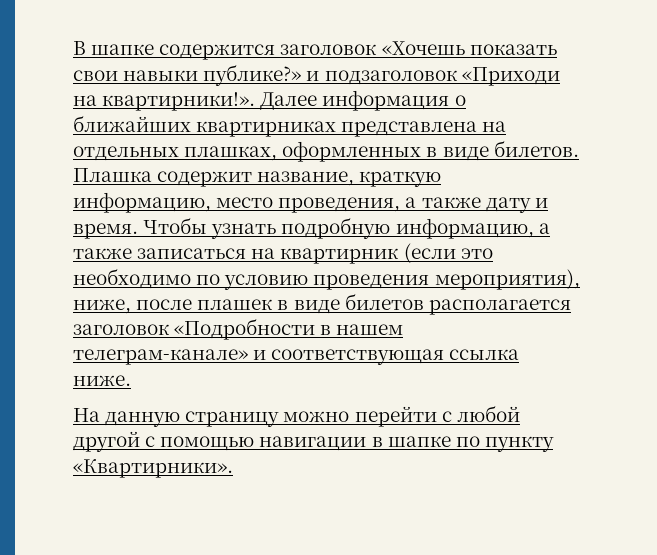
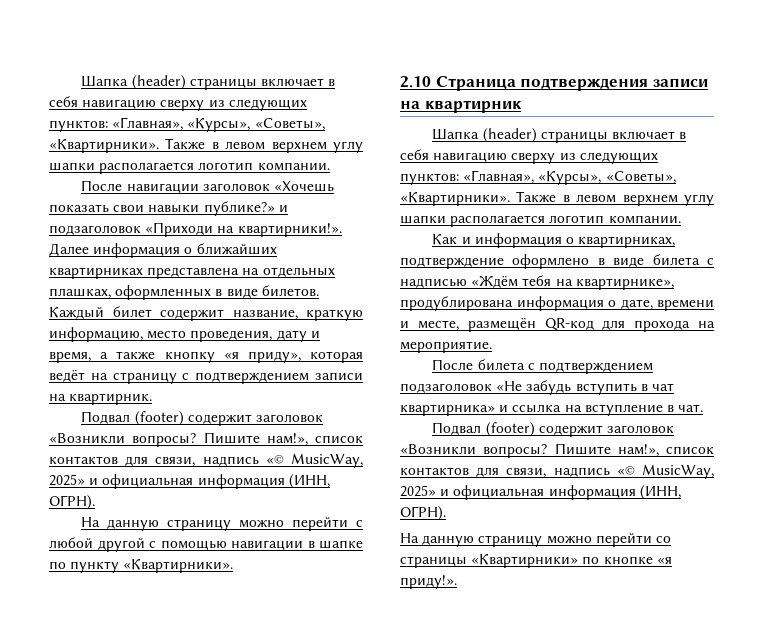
[73,41,276,60] В шапке содержится -> [81,75,336,90] [49,96,307,111] [49,117,325,132] [49,138,363,153] [49,162,330,174] [81,180,199,193] Шапка (header) страницы включает в себя навигацию сверху из следующих пунктов: «Главная», «Курсы», «Советы», «Квартирники». Также в левом верхнем углу шапки располагается логотип компании. // После навигации
[73,168,152,182] Плашка -> [49,306,152,319] Каждый билет
[405,197,548,213] [73,217,550,239] [73,243,493,264] [73,268,580,290] [73,293,571,315] [73,318,404,340] [73,349,520,365] [73,375,131,386] а также дату и время. Чтобы узнать подробную информацию, а также записаться на квартирник (если это необходимо по условию проведения мероприятия), ниже, после плашек в виде билетов располагается заголовок «Подробности в нашем телеграм-канале» и соответствующая ссылка ниже. -> [276,330,320,342] [49,351,363,363] [49,370,364,384] [49,393,153,405] [81,411,324,426] [49,432,363,447] [49,453,363,468] [49,474,330,489] [49,495,95,510] дату и время, а также кнопку «я приду», которая ведёт на страницу с подтверждением записи на квартирник. // Подвал (footer) содержит заголовок «Возникли вопросы? Пишите нам!», список контактов для связи, надпись «© MusicWay, 2025» и официальная информация (ИНН, ОГРН).
(233, 468) none -> [400,76,708,91] [400,100,522,113] [432,128,687,143] [400,149,658,164] [400,170,676,185] [400,191,714,206] [400,215,681,227] [432,233,676,248] [400,254,714,269] [400,275,674,290] [400,296,714,311] [400,318,715,332] [400,341,492,353] [432,359,654,374] [400,380,674,395] [400,404,704,416] [432,422,675,437] [400,443,714,458] [400,464,714,479] [400,485,681,500] [400,506,446,521] [400,533,671,547] [400,554,672,568] [400,575,457,589] // 2.10 Страница подтверждения записи на квартирник // Шапка (header) страницы включает в себя навигацию сверху из следующих пунктов: «Главная», «Курсы», «Советы», «Квартирники». Также в левом верхнем углу шапки располагается логотип компании. // Как и информация о квартирниках, подтверждение оформлено в виде билета с надписью «Ждём тебя на квартирнике», продублирована информация о дате, времени и месте, размещён QR-код для прохода на мероприятие. // После билета с подтверждением подзаголовок «Не забудь вступить в чат квартирника» и ссылка на вступление в чат. // Подвал (footer) содержит заголовок «Возникли вопросы? Пишите нам!», список контактов для связи, надпись «© MusicWay, 2025» и официальная информация (ИНН, ОГРН). // На данную страницу можно перейти со страницы «Квартирники» по кнопке «я приду!».

